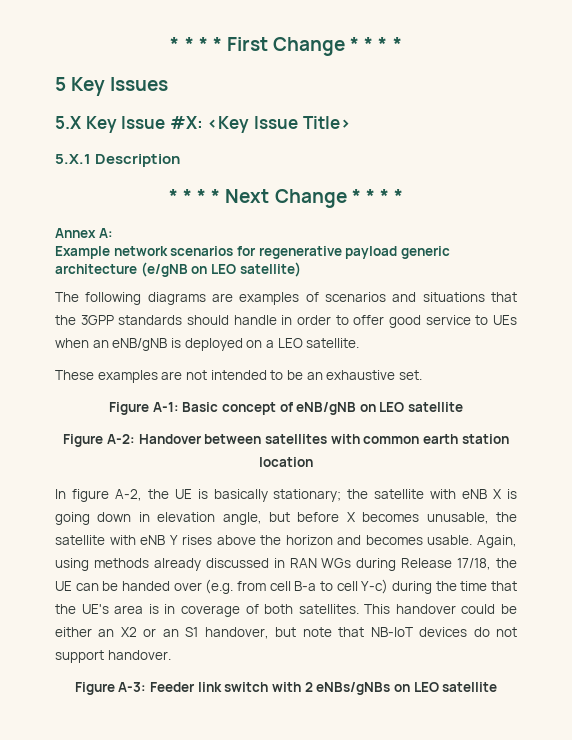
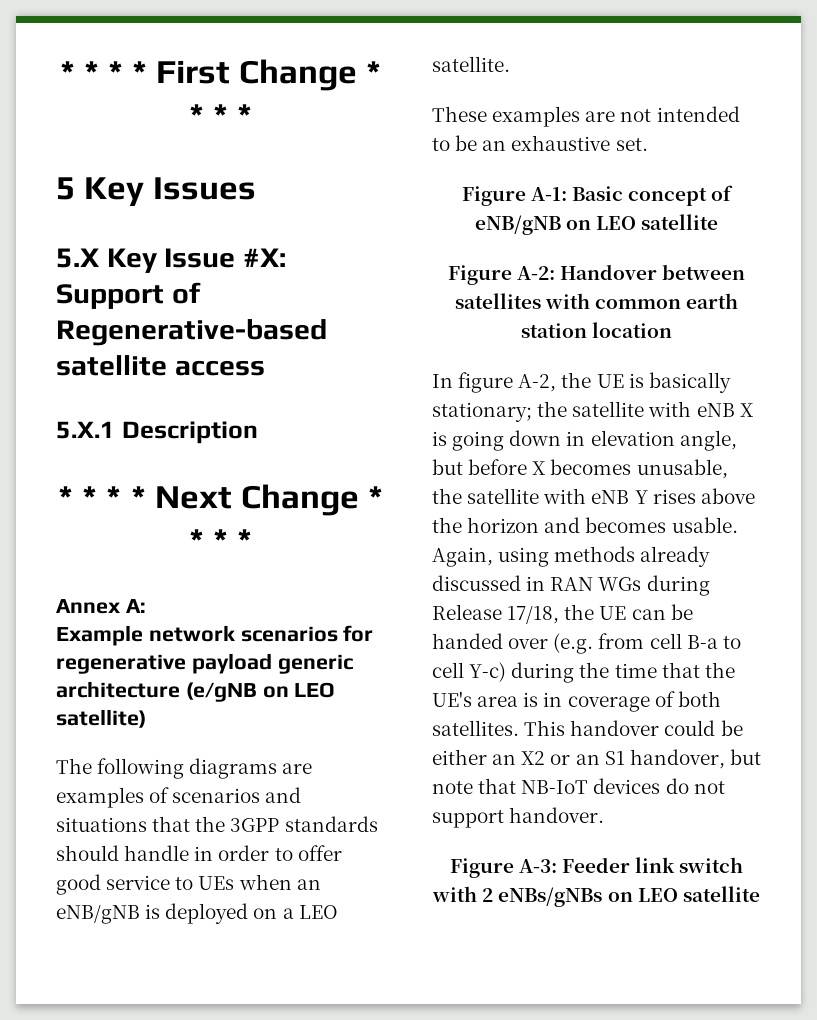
[207,116,351,133] <Key Issue Title> -> [56,282,201,309] [56,319,327,346] [56,355,265,376] Support of Regenerative-based satellite access

